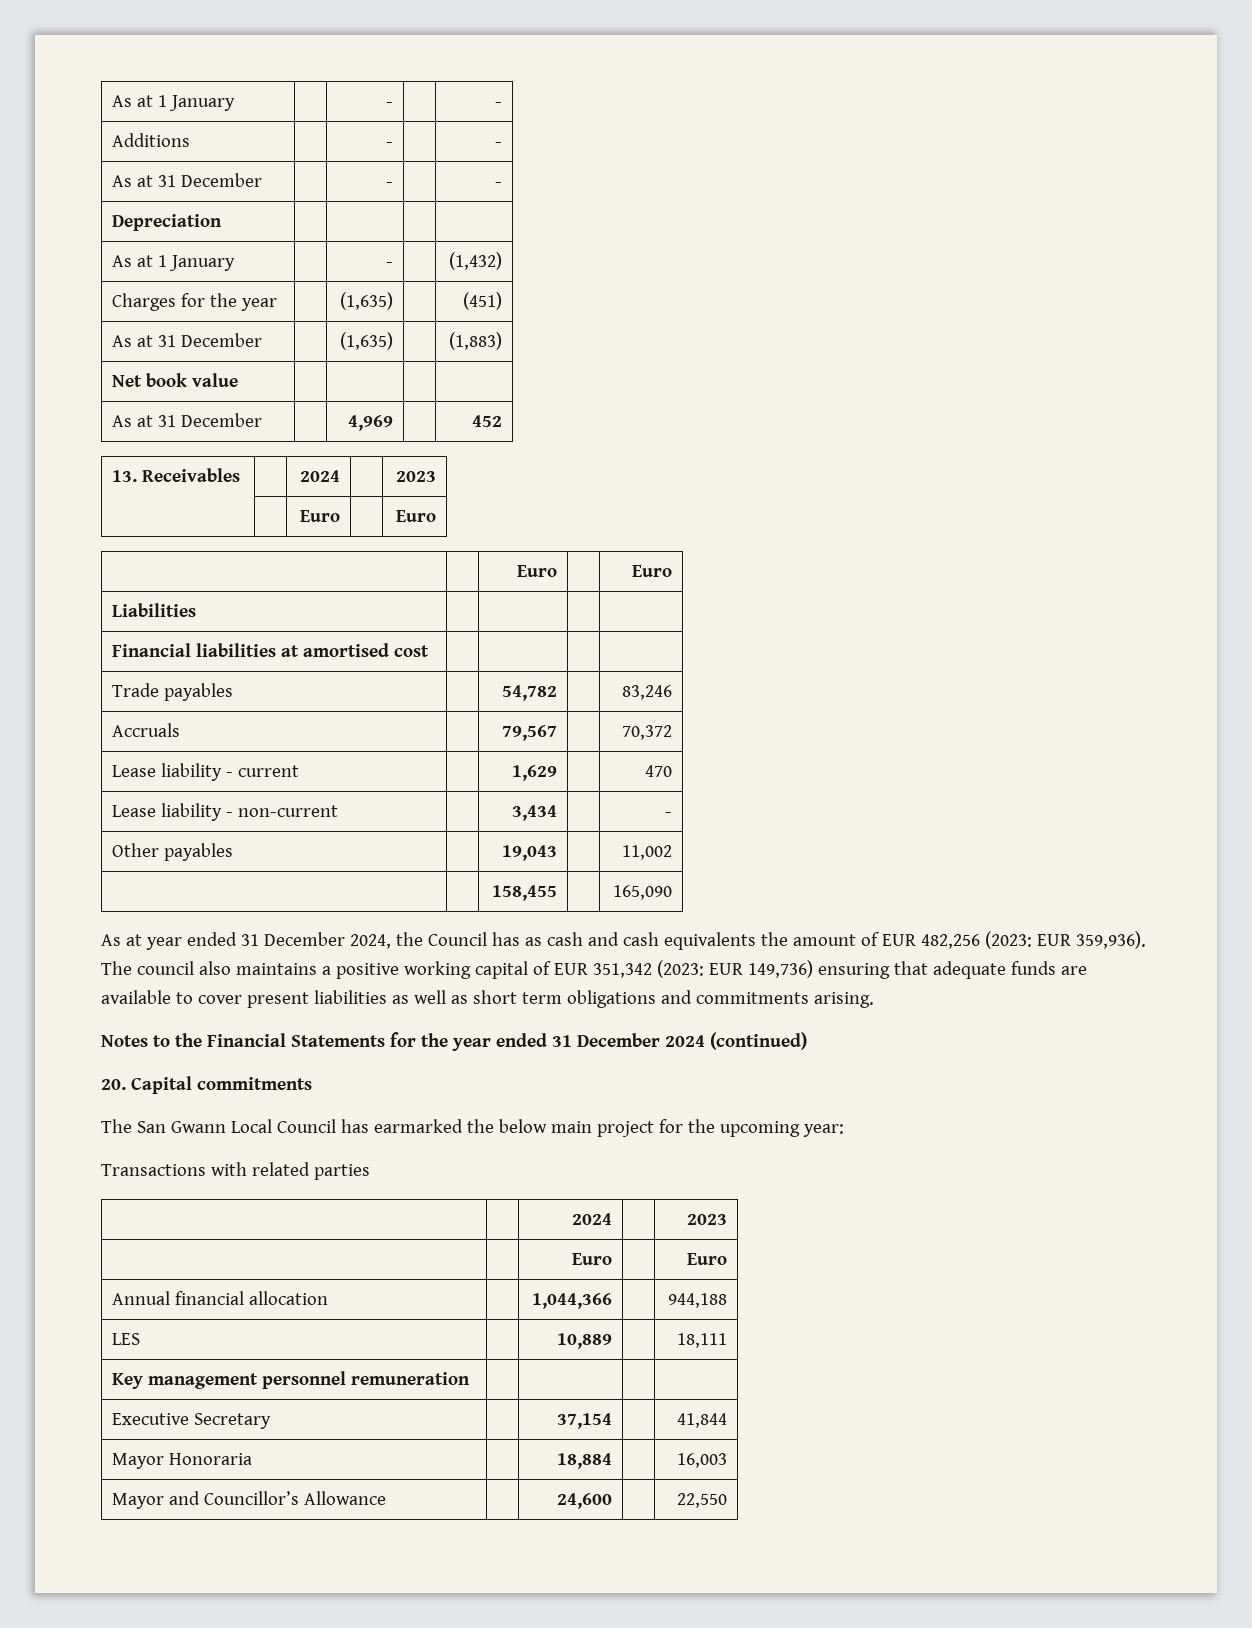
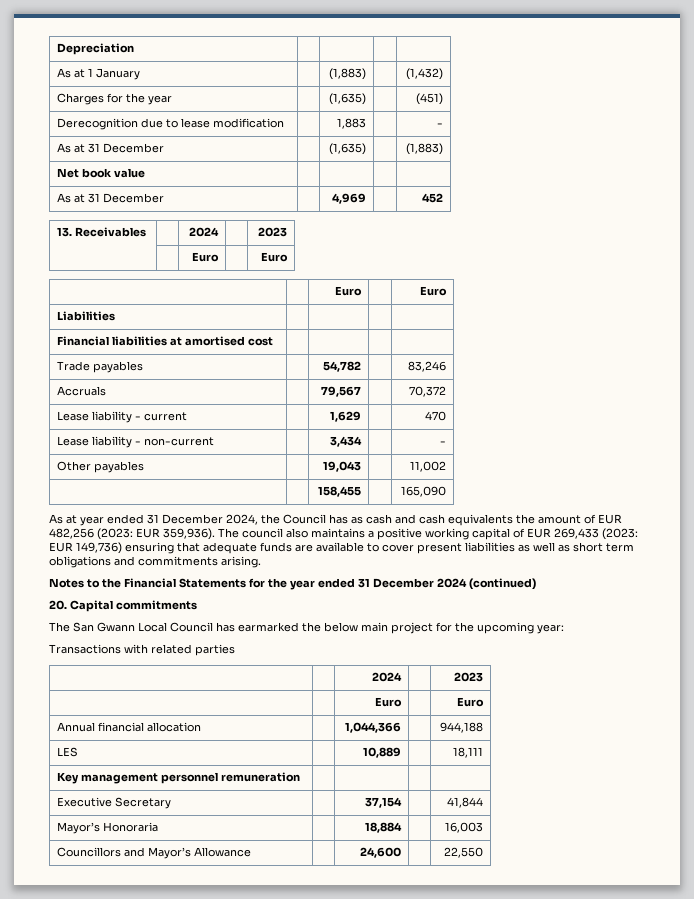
[112,95,236,111] [385,102,393,107] [494,102,502,107] [112,133,191,147] [385,142,393,147] [494,142,502,147] [112,173,263,187] [385,182,393,187] [494,182,502,187] As at 1 January | | - | | - // Additions | | - | | - // As at 31 December | | - | | - // -> (57, 49) none
[385,262,393,267] - -> [328,68,366,80] (1,883)
(502, 301) none -> [57,118,285,130] [336,118,366,129] [436,123,443,127] // Derecognition due to lease modification | | 1,883 | | -
[592,963,652,978] 351,342 -> [554,528,599,539] 269,433
[112,1453,165,1469] Mayor -> [57,822,101,834] Mayor’s
[112,1491,300,1509] Mayor and Councillor’s -> [57,847,192,859] Councillors and Mayor’s

